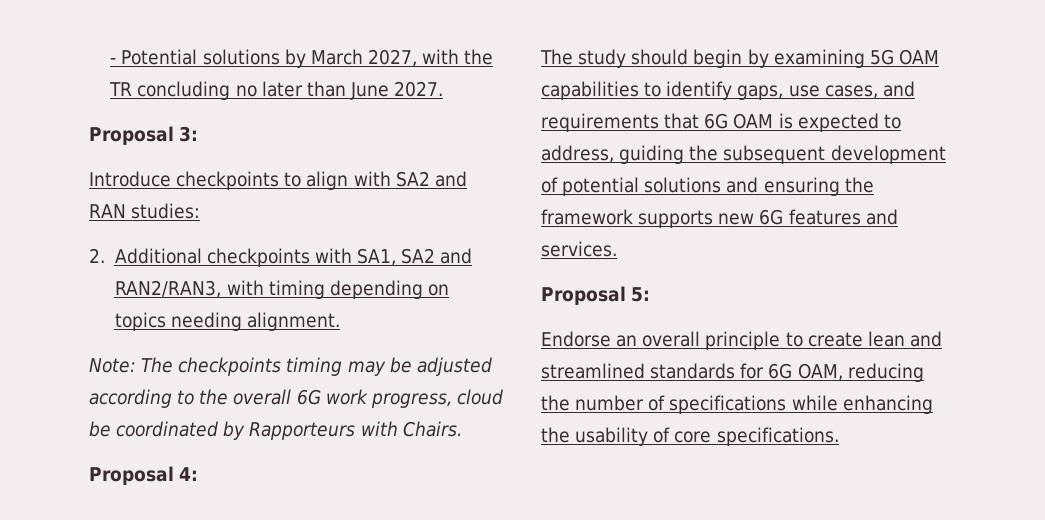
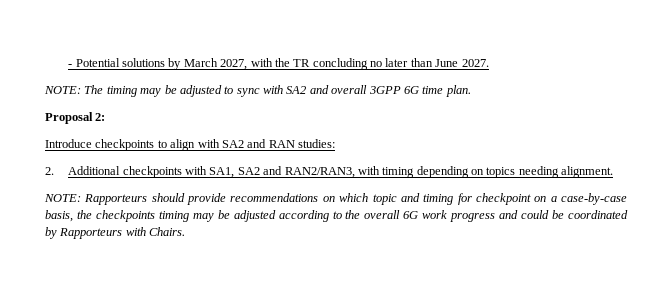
[89,126,199,145] // Proposal 3: -> [44,85,471,97] [45,112,106,124] // NOTE: The timing may be adjusted to sync with SA2 and overall 3GPP 6G time plan. // Proposal 2:
[89,357,174,373] Note: The -> [44,193,627,205] [45,210,92,222] NOTE: Rapporteurs should provide recommendations on which topic and timing for checkpoint on a case-by-case basis, the
[370,389,503,408] progress, cloud -> [450,210,550,222] progress and could
[89,466,199,485] [540,49,939,68] [541,81,915,100] [541,113,901,132] [541,145,946,164] [541,177,874,196] [541,209,898,228] [541,241,617,257] [541,286,651,305] [541,331,942,350] [541,363,924,382] [541,395,933,414] [541,427,839,446] // Proposal 4: // The study should begin by examining 5G OAM capabilities to identify gaps, use cases, and requirements that 6G OAM is expected to address, guiding the subsequent development of potential solutions and ensuring the framework supports new 6G features and services. // Proposal 5: // Endorse an overall principle to create lean and streamlined standards for 6G OAM, reducing the number of specifications while enhancing the usability of core specifications. -> (186, 231) none

